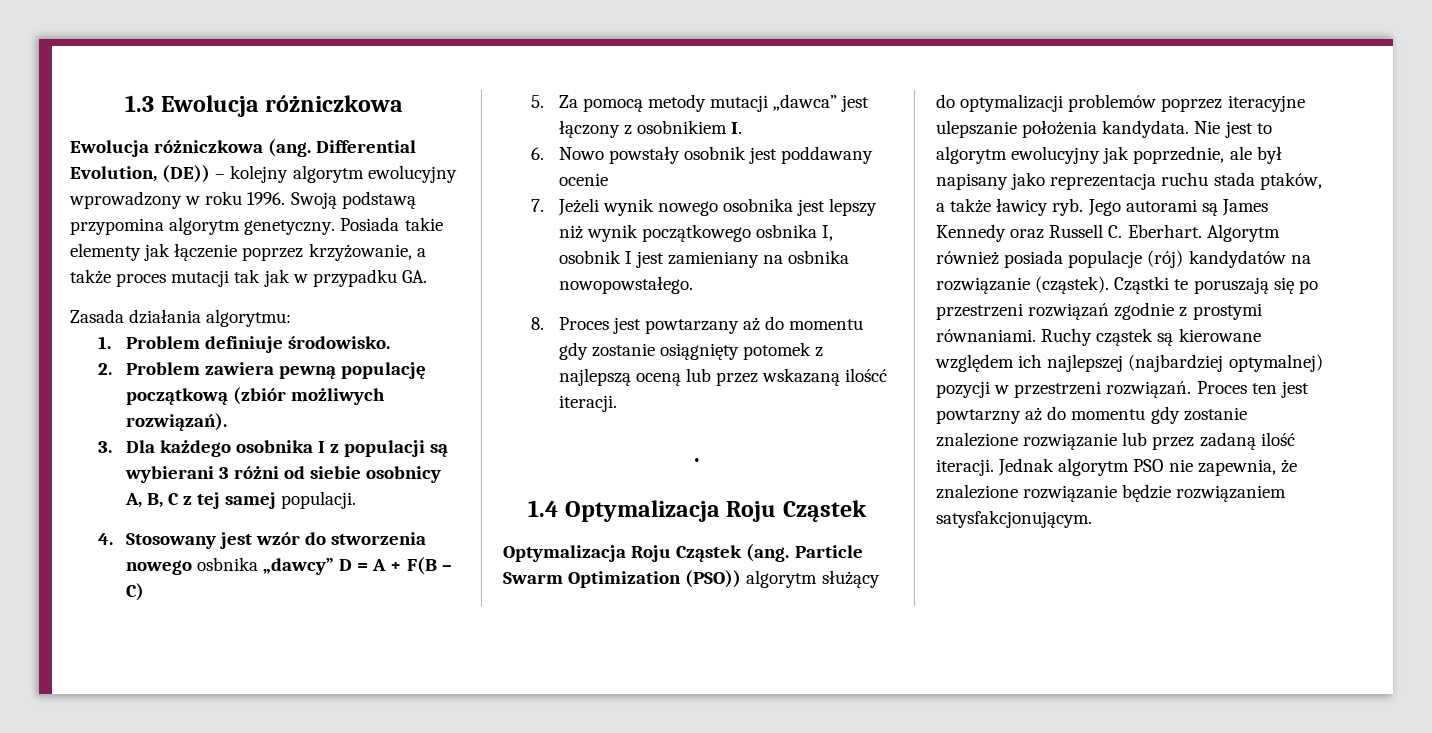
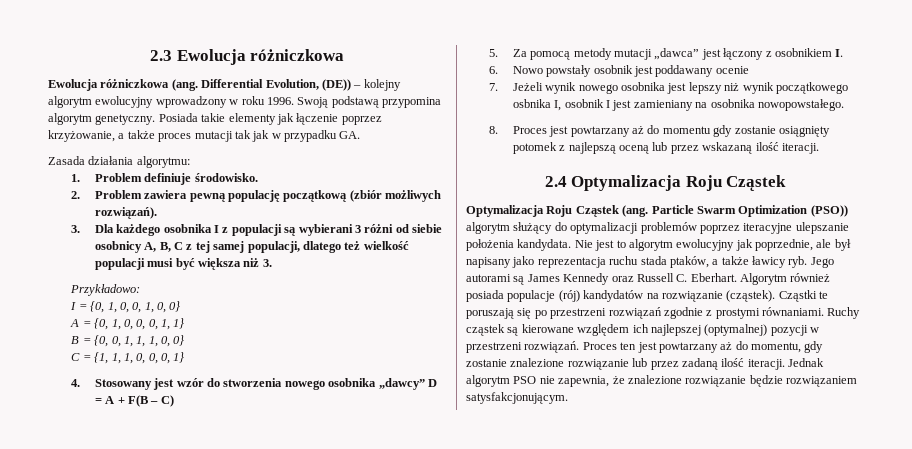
[125,95,155,112] 1.3 -> [149,50,172,61] 2.3
[281,491,357,509] populacji. -> [247,241,409,253] [94,258,272,270] [70,284,141,296] [70,301,181,313] [70,318,185,330] [71,335,185,347] [71,352,185,364] populacji, dlatego też wielkość populacji musi być większa niż 3. // Przykładowo: // I = {0, 1, 0, 0, 1, 0, 0} // A = {0, 1, 0, 0, 0, 1, 1} // B = {0, 0, 1, 1, 1, 0, 0} // C = {1, 1, 1, 0, 0, 0, 1}
[196,557,258,571] osbnika -> [328,378,377,387] osobnika
[788,250,850,264] osbnika -> [710,99,755,108] osobnika
[845,368,888,382] iloścć -> [755,142,779,151] ilość
[694,458,700,462] [528,500,559,517] . // 1.4 -> [544,176,567,187] 2.4
[1128,354,1323,372] (najbardziej optymalnej) -> [704,324,768,336] (optymalnej)
[936,406,1146,424] powtarzny aż do momentu -> [658,341,801,353] powtarzany aż do momentu,

